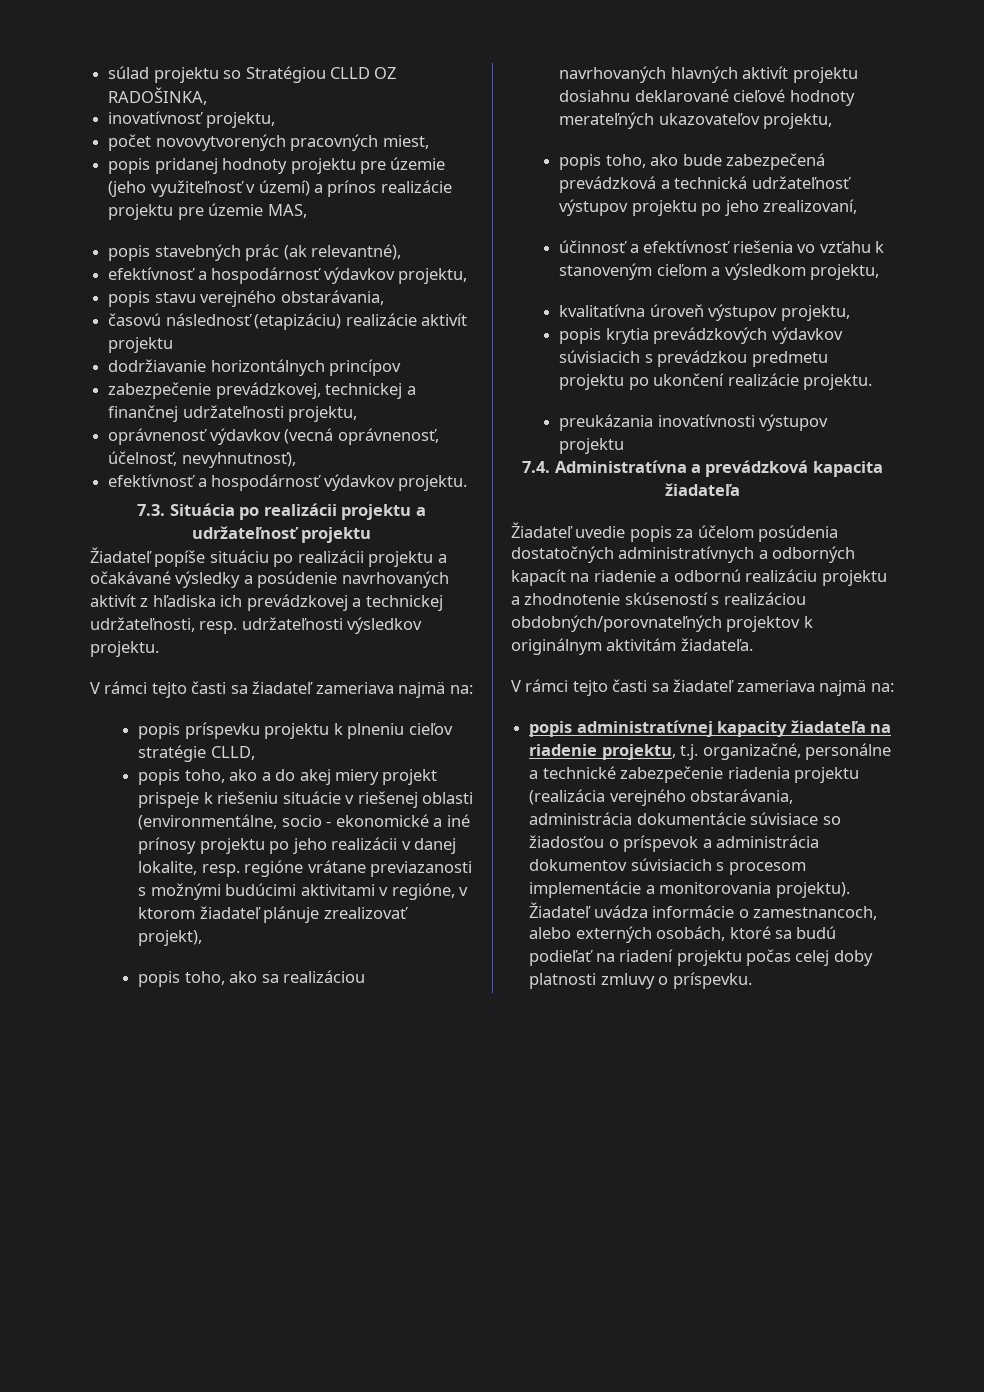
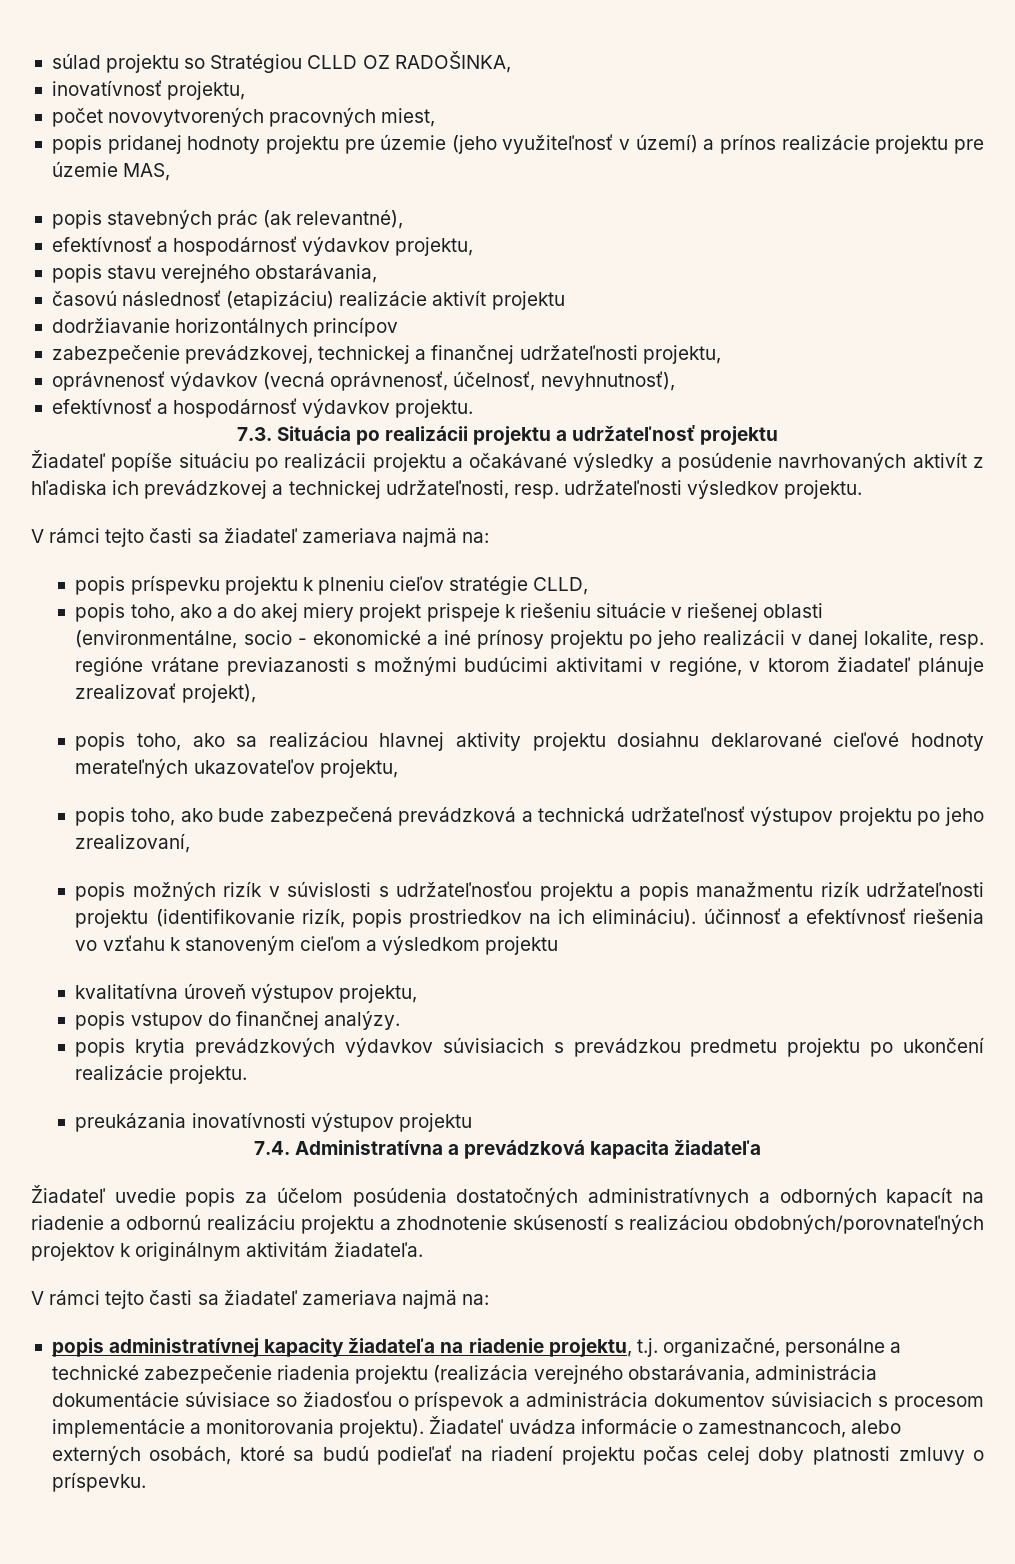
[559,66,789,83] navrhovaných hlavných aktivít -> [379,732,522,751] hlavnej aktivity
(858, 206) none -> [75,881,985,901] [75,908,697,928] popis možných rizík v súvislosti s udržateľnosťou projektu a popis manažmentu rizík udržateľnosti projektu (identifikovanie rizík, popis prostriedkov na ich elimináciu).
[810,264,880,280] projektu, -> [485,936,559,955] projektu
(850, 313) none -> [75,1010,400,1030] // popis vstupov do finančnej analýzy.

